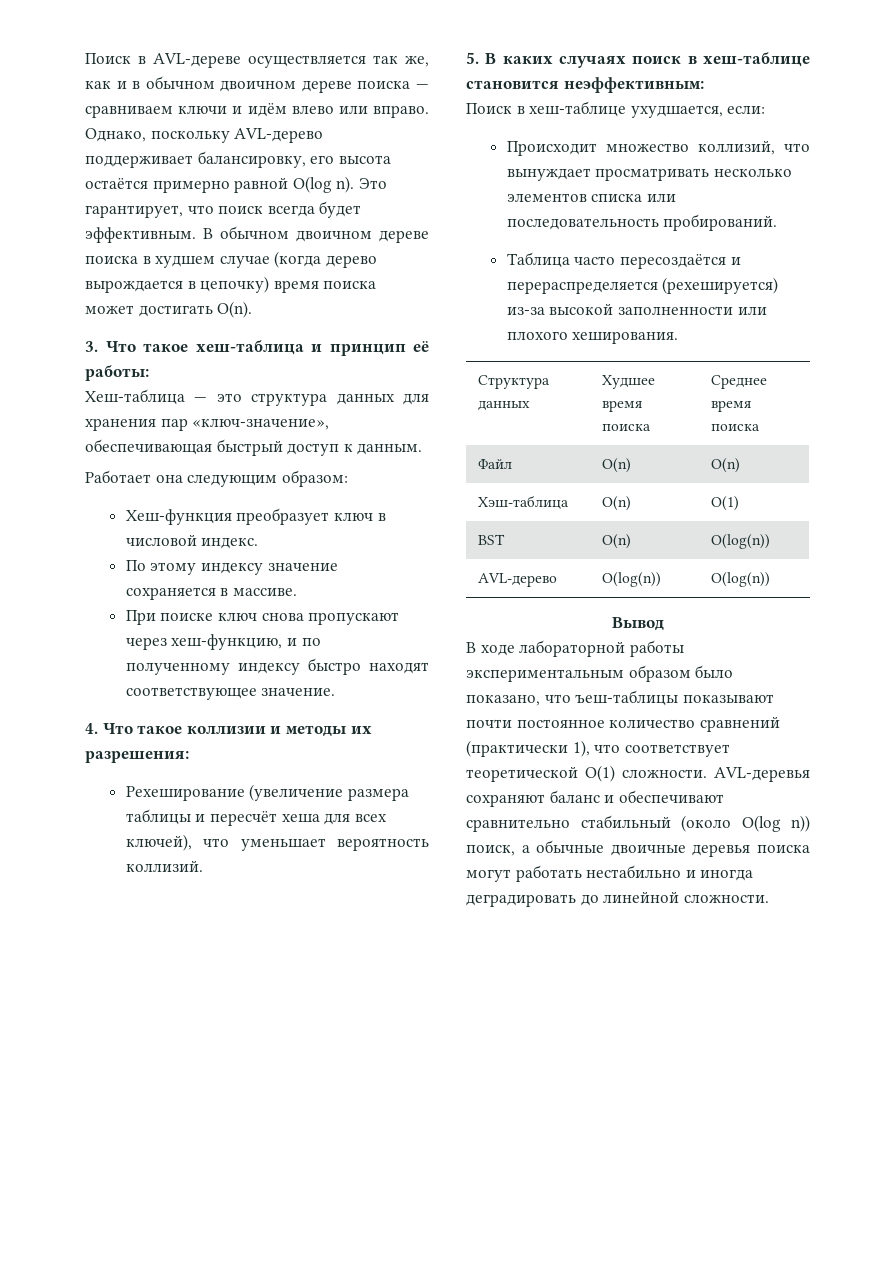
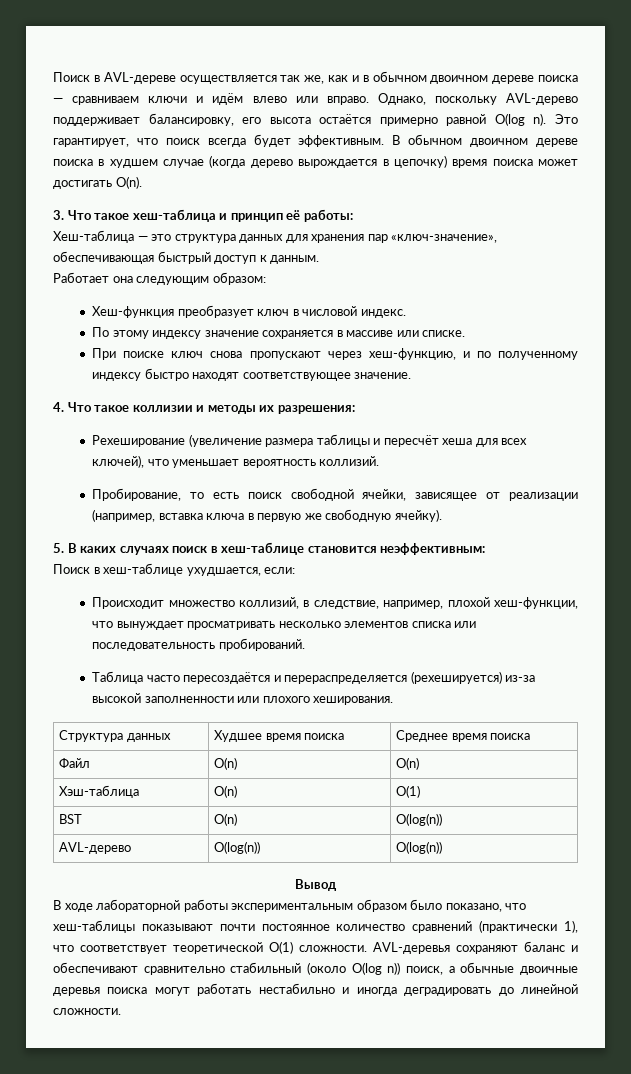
[232,588,297,596] массиве. -> [346,330,466,337] массиве или списке.
(203, 866) none -> [92,488,578,501] [92,509,442,522] // Пробирование, то есть поиск свободной ячейки, зависящее от реализации (например, вставка ключа в первую же свободную ячейку).
(775, 147) none -> [303,597,578,609] в следствие, например, плохой хеш-функции,
[575,690,679,706] ъеш-таблицы -> [53,920,135,933] хеш-таблицы

